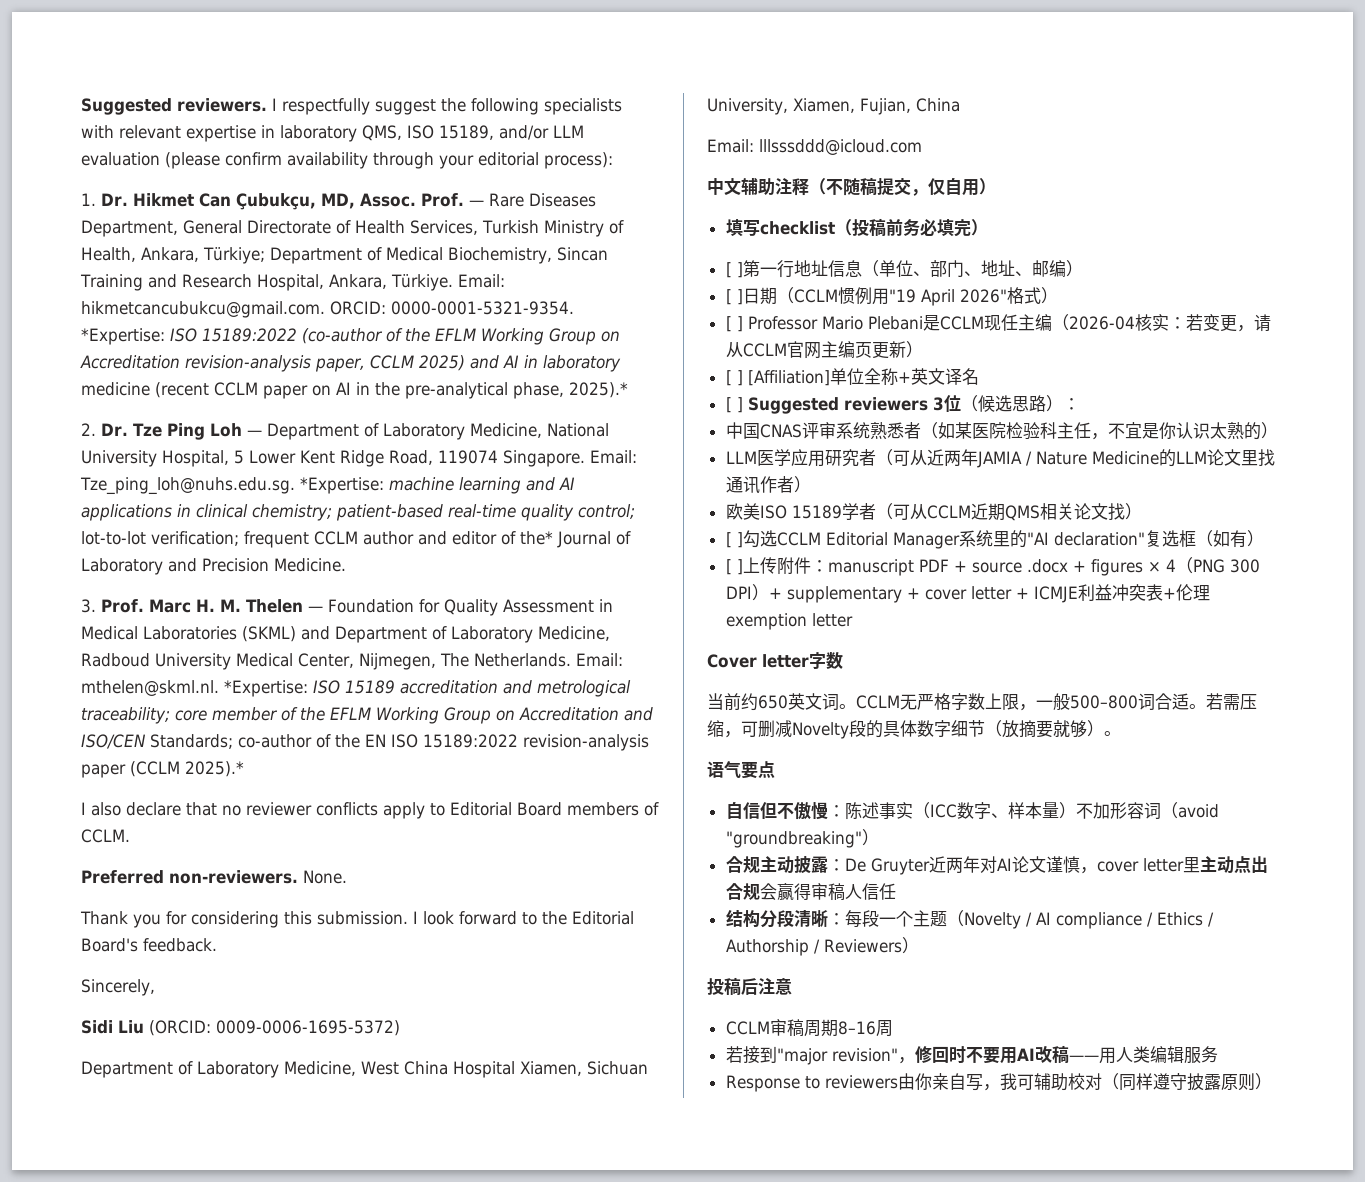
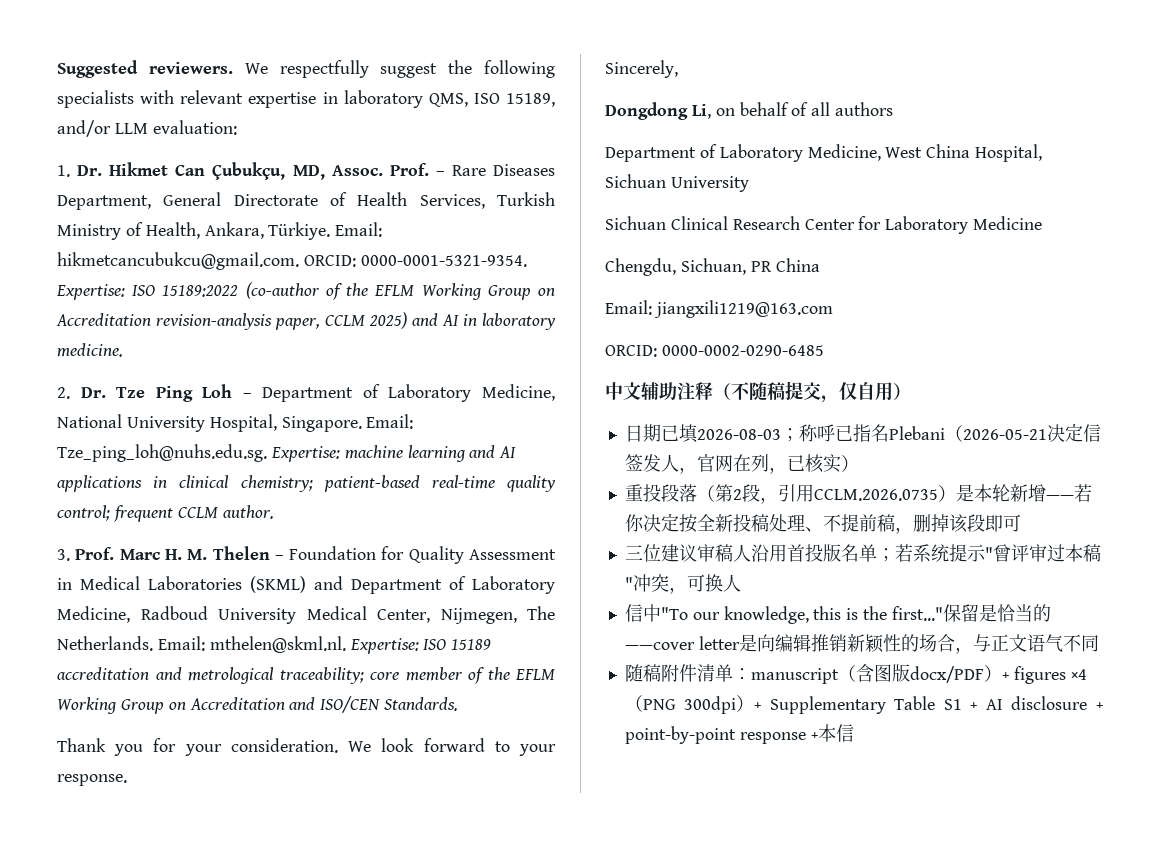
[272,98,277,111] I -> [244,63,268,74] We
[81,152,613,169] evaluation (please confirm availability through your editorial process): -> [152,120,237,135] evaluation:
[468,200,484,206] — -> [435,171,445,176] –
[203,247,608,264] [80,274,387,291] Türkiye; Department of Medical Biochemistry, Sincan Training and Research Hospital, Ankara, -> (264, 230) none
[81,328,165,345] *Expertise: -> [56,284,125,300] Expertise:
[81,382,628,399] medicine (recent CCLM paper on AI in the pre-analytical phase, 2025).* -> [57,343,123,357] medicine.
[246,430,262,436] — -> [242,393,252,398] –
[234,450,498,467] 5 Lower Kent Ridge Road, 119074 -> (277, 423) none
[300,477,384,494] *Expertise: -> [270,446,340,462] Expertise:
[81,531,631,548] [81,558,346,575] lot-to-lot verification; frequent CCLM author and editor of the* Journal of Laboratory and Precision Medicine. -> [113,505,274,522] frequent CCLM author.
[307,606,323,612] — -> [274,555,284,560] –
[224,680,308,697] *Expertise: -> [349,638,419,654] Expertise:
[150,734,649,751] [81,761,244,778] [81,802,659,819] [81,829,130,843] [81,870,347,884] [80,911,634,928] [81,938,217,952] [81,979,155,996] [81,1020,400,1036] Standards; co-author of the EN ISO 15189:2022 revision-analysis paper (CCLM 2025).* // I also declare that no reviewer conflicts apply to Editorial Board members of CCLM. // Preferred non-reviewers. None. // Thank you for considering this submission. I look forward to the Editorial Board's feedback. // Sincerely, // Sidi Liu (ORCID: 0009-0006-1695-5372) -> [384,697,459,711] [57,738,556,756] [57,774,127,786] [605,60,678,78] [605,102,894,120] Standards. // Thank you for your consideration. We look forward to your response. // Sincerely, // Dongdong Li, on behalf of all authors
[452,1061,648,1078] [707,98,911,115] Hospital Xiamen, Sichuan University, Xiamen, Fujian, -> [975,144,1043,162] [605,174,749,192] [605,216,1043,234] [605,258,772,276] Hospital, Sichuan University // Sichuan Clinical Research Center for Laboratory Medicine // Chengdu, Sichuan, PR
[759,139,922,155] lllsssddd@icloud.com -> [653,300,833,318] [605,345,824,357] jiangxili1219@163.com // ORCID: 0000-0002-0290-6485
[725,218,988,237] [725,260,1083,278] [725,287,1058,306] [725,314,1271,332] [725,341,923,359] [725,368,979,386] [725,395,1080,414] [725,422,1278,440] [725,449,1275,468] [725,476,811,494] [725,503,1142,521] [725,530,1264,549] [725,557,1260,576] [725,584,1210,603] [725,613,853,630] [707,652,843,669] [707,693,1257,711] [707,720,1121,739] [707,761,775,779] [725,801,1219,820] [725,829,879,848] [725,855,1268,875] [725,883,896,901] [725,909,1214,929] [725,937,919,956] [707,977,792,995] [725,1019,893,1037] [725,1045,1218,1065] [725,1073,1272,1092] 填写checklist（投稿前务必填完） // [ ]第一行地址信息（单位、部门、地址、邮编） // [ ]日期（CCLM惯例用"19 April 2026"格式） // [ ] Professor Mario Plebani是CCLM现任主编（2026-04核实：若变更，请从CCLM官网主编页更新） // [ ] [Affiliation]单位全称+英文译名 // [ ] Suggested reviewers 3位（候选思路）： // 中国CNAS评审系统熟悉者（如某医院检验科主任，不宜是你认识太熟的） // LLM医学应用研究者（可从近两年JAMIA / Nature Medicine的LLM论文里找通讯作者） // 欧美ISO 15189学者（可从CCLM近期QMS相关论文找） // [ ]勾选CCLM Editorial Manager系统里的"AI declaration"复选框（如有） // [ ]上传附件：manuscript PDF + source .docx + figures × 4（PNG 300 DPI）+ supplementary + cover letter + ICMJE利益冲突表+伦理exemption letter // Cover letter字数 // 当前约650英文词。CCLM无严格字数上限，一般500–800词合适。若需压缩，可删减Novelty段的具体数字细节（放摘要就够）。 // 语气要点 // 自信但不傲慢：陈述事实（ICC数字、样本量）不加形容词（avoid "groundbreaking"） // 合规主动披露：De Gruyter近两年对AI论文谨慎，cover letter里主动点出合规会赢得审稿人信任 // 结构分段清晰：每段一个主题（Novelty / AI compliance / Ethics / Authorship / Reviewers） // 投稿后注意 // CCLM审稿周期8–16周 // 若接到"major revision"，修回时不要用AI改稿——用人类编辑服务 // Response to reviewers由你亲自写，我可辅助校对（同样遵守披露原则） -> [624,423,1101,443] [624,454,859,474] [624,484,1092,504] [624,513,1021,534] [624,544,1101,562] [624,574,741,594] [624,604,1051,624] [624,634,1099,654] [624,664,1087,684] [624,695,1103,714] [624,724,854,744] 日期已填2026-08-03；称呼已指名Plebani（2026-05-21决定信签发人，官网在列，已核实） // 重投段落（第2段，引用CCLM.2026.0735）是本轮新增——若你决定按全新投稿处理、不提前稿，删掉该段即可 // 三位建议审稿人沿用首投版名单；若系统提示"曾评审过本稿"冲突，可换人 // 信中"To our knowledge, this is the first..."保留是恰当的——cover letter是向编辑推销新颖性的场合，与正文语气不同 // 随稿附件清单：manuscript（含图版docx/PDF）+ figures ×4（PNG 300dpi）+ Supplementary Table S1 + AI disclosure + point-by-point response +本信

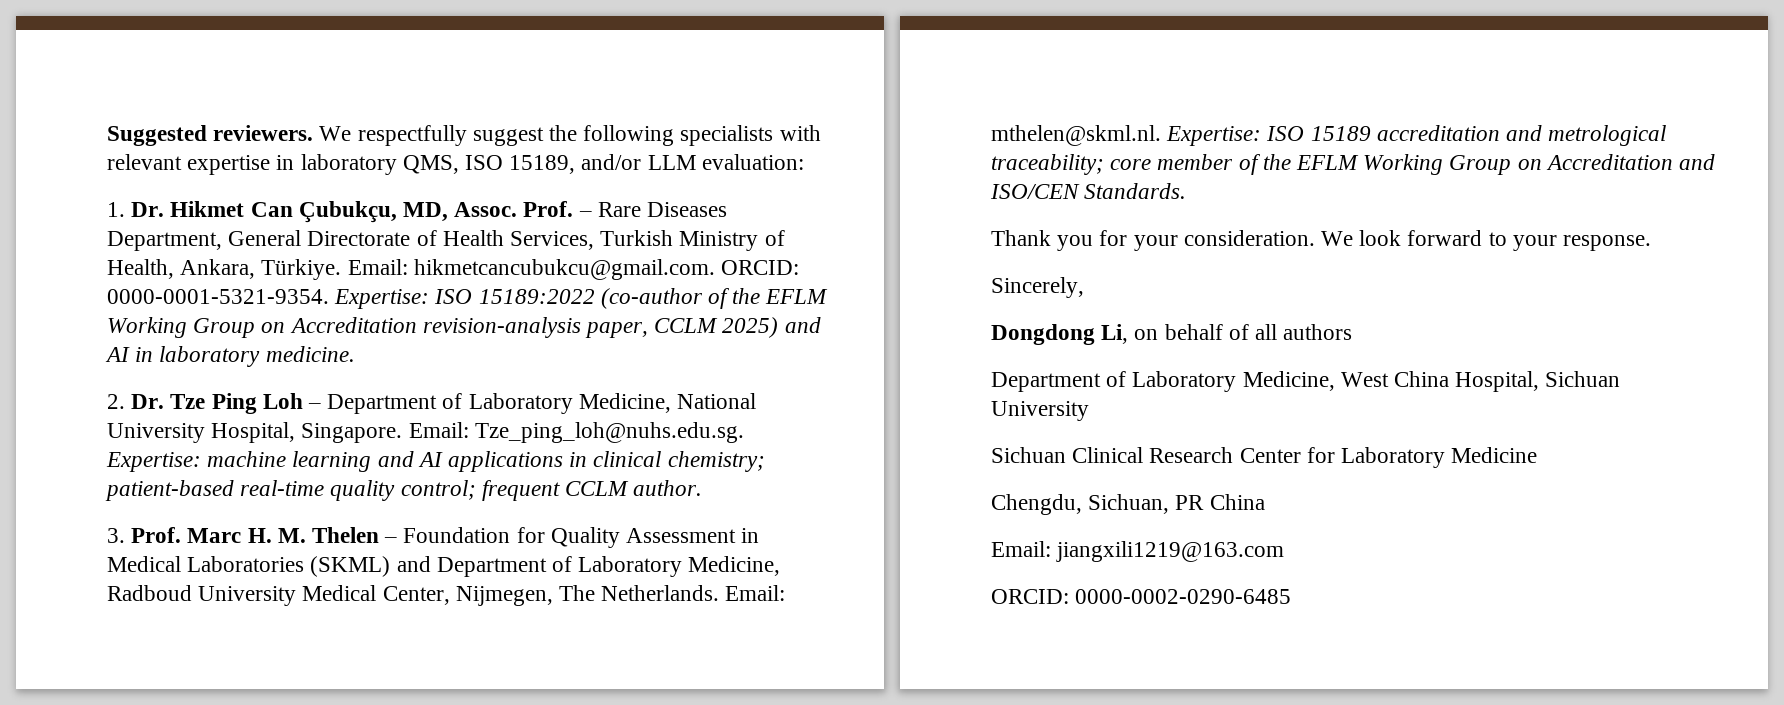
[605,381,911,403] [624,423,1101,443] [624,454,859,474] [624,484,1092,504] [624,513,1021,534] [624,544,1101,562] [624,574,741,594] [624,604,1051,624] [624,634,1099,654] [624,664,1087,684] [624,695,1103,714] [624,724,854,744] // 中文辅助注释（不随稿提交，仅自用） // 日期已填2026-08-03；称呼已指名Plebani（2026-05-21决定信签发人，官网在列，已核实） // 重投段落（第2段，引用CCLM.2026.0735）是本轮新增——若你决定按全新投稿处理、不提前稿，删掉该段即可 // 三位建议审稿人沿用首投版名单；若系统提示"曾评审过本稿"冲突，可换人 // 信中"To our knowledge, this is the first..."保留是恰当的——cover letter是向编辑推销新颖性的场合，与正文语气不同 // 随稿附件清单：manuscript（含图版docx/PDF）+ figures ×4（PNG 300dpi）+ Supplementary Table S1 + AI disclosure + point-by-point response +本信 -> (1292, 596) none

